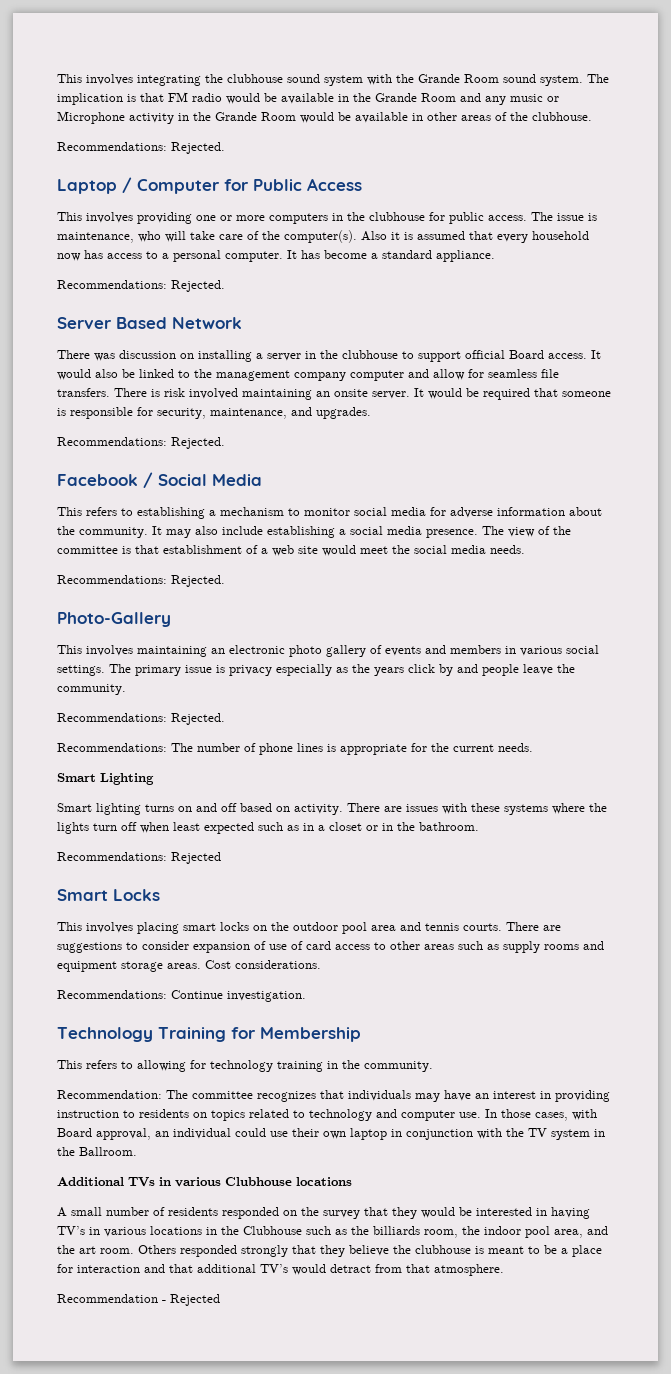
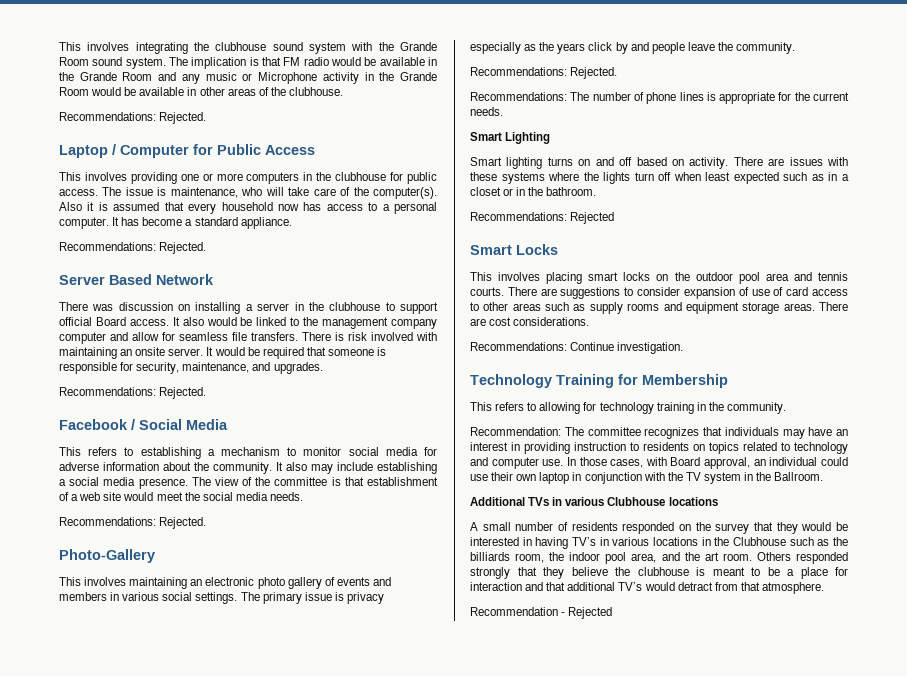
[57,369,118,380] would also -> [182,317,237,326] also would
(238, 393) none -> [416,332,437,341] with
[166,526,218,538] may also -> [286,462,333,474] also may
[205,960,231,969] Cost -> [819,302,848,311] [470,317,512,326] There are cost

